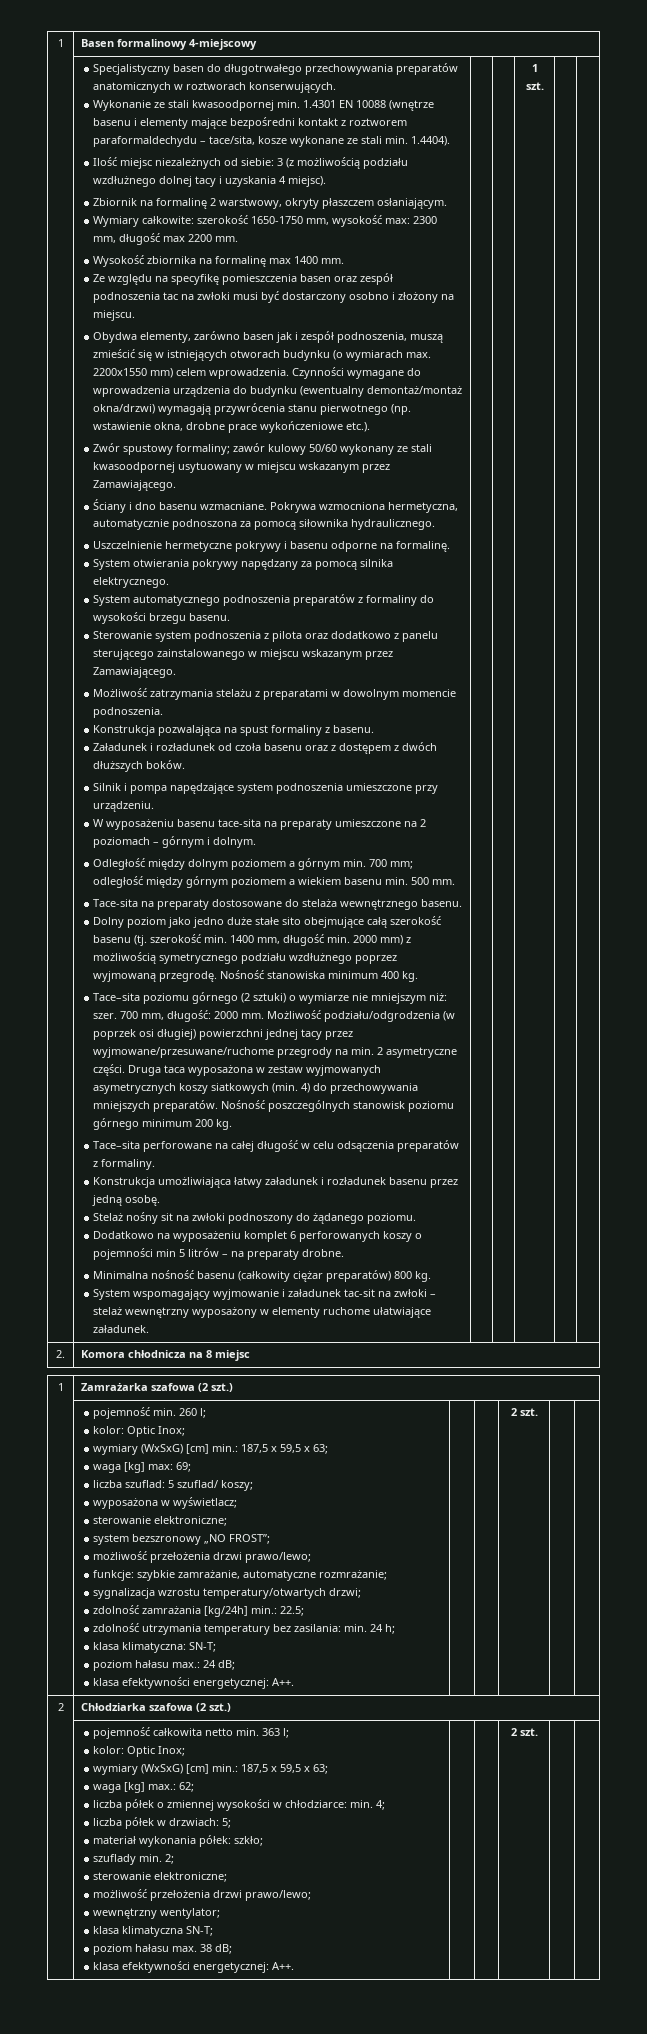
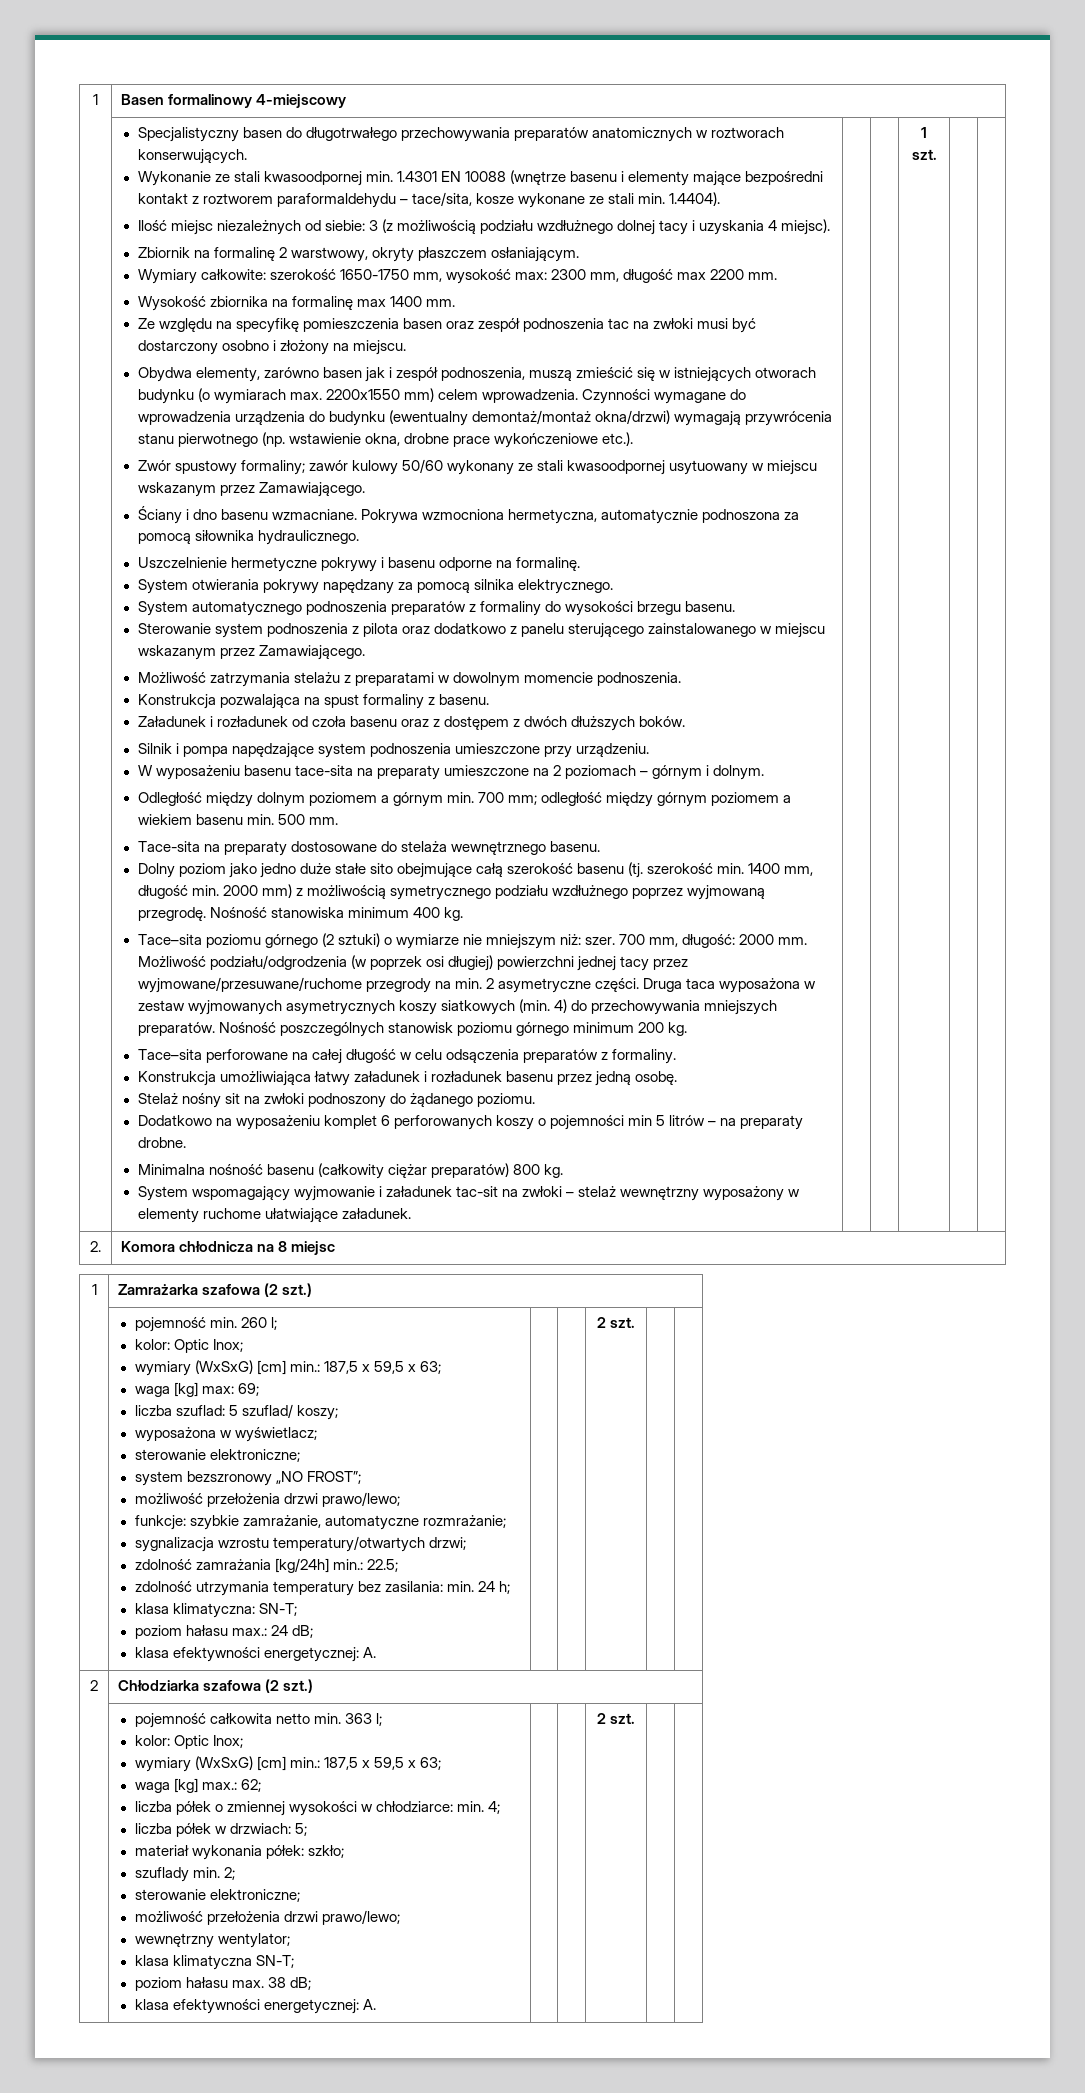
[93,136,198,147] paraformaldechydu -> [276,193,396,208] paraformaldehydu
[272,1678,295,1686] A++. -> [362,1647,376,1658] A.
[272,1962,295,1970] A++. -> [362,1999,376,2010] A.

